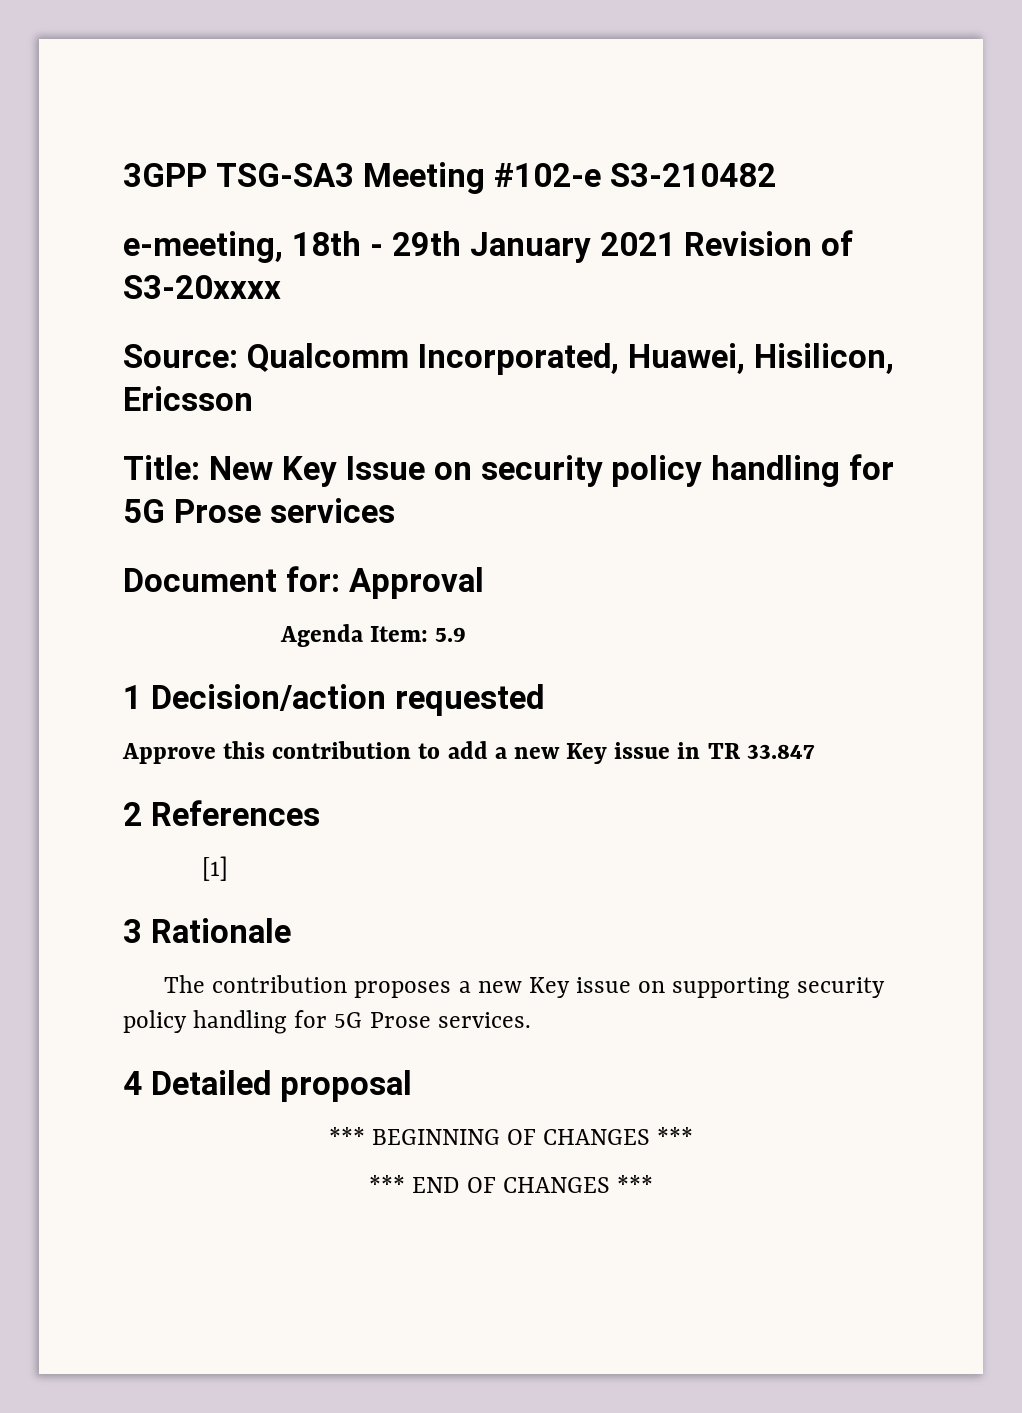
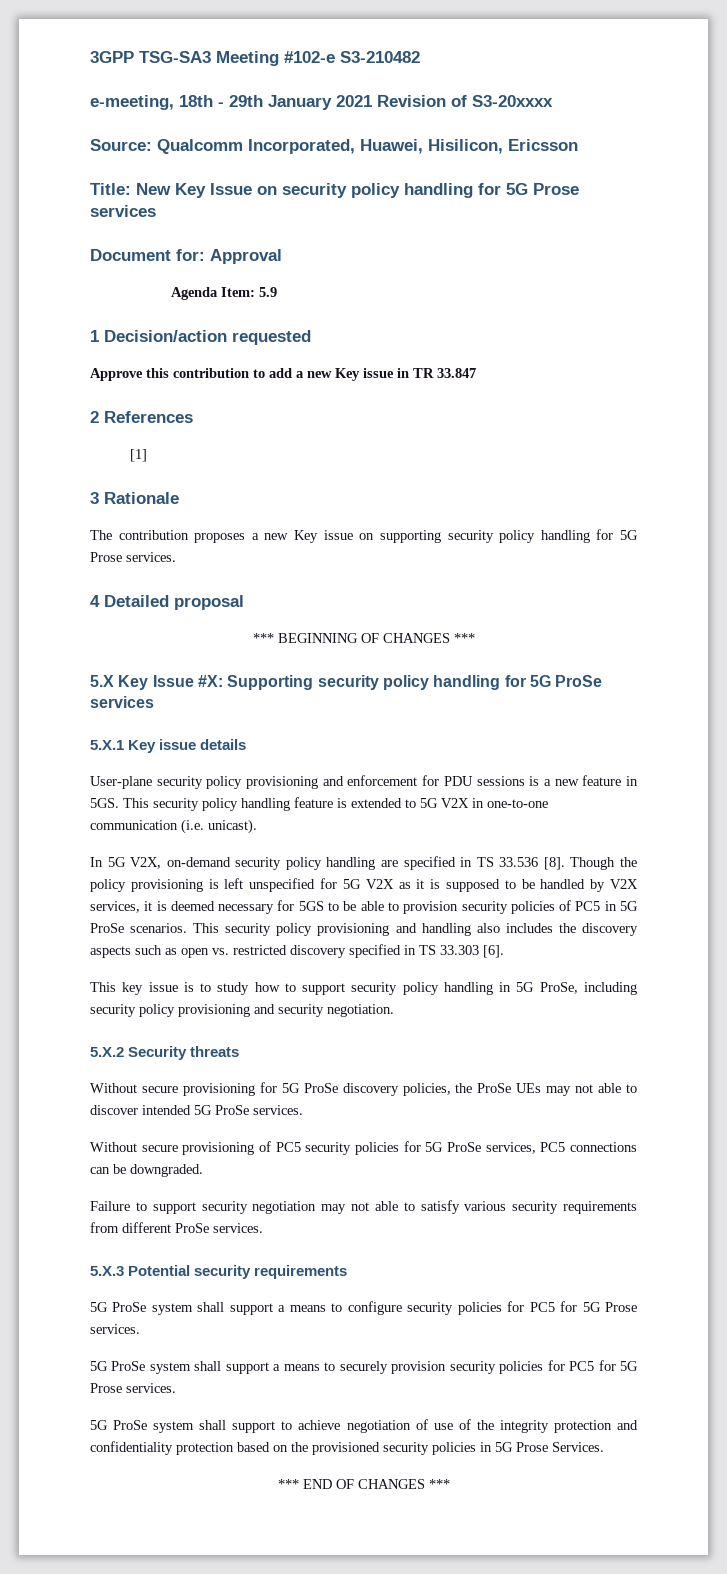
(694, 1136) none -> [90,675,603,690] [90,696,154,708] [90,739,247,753] [90,775,638,789] [90,797,548,811] [90,819,257,834] [90,856,637,870] [90,878,638,892] [90,900,638,914] [90,923,638,936] [90,944,504,958] [90,982,637,995] [90,1004,394,1017] [90,1046,240,1060] [90,1082,638,1096] [90,1105,303,1115] [90,1141,637,1155] [90,1164,203,1177] [90,1200,637,1214] [90,1222,263,1233] [90,1265,348,1279] [90,1301,637,1315] [90,1324,140,1334] [90,1360,638,1374] [90,1383,176,1393] [90,1419,638,1433] [90,1441,604,1455] // 5.X Key Issue #X: Supporting security policy handling for 5G ProSe services // 5.X.1 Key issue details // User-plane security policy provisioning and enforcement for PDU sessions is a new feature in 5GS. This security policy handling feature is extended to 5G V2X in one-to-one communication (i.e. unicast). // In 5G V2X, on-demand security policy handling are specified in TS 33.536 [8]. Though the policy provisioning is left unspecified for 5G V2X as it is supposed to be handled by V2X services, it is deemed necessary for 5GS to be able to provision security policies of PC5 in 5G ProSe scenarios. This security policy provisioning and handling also includes the discovery aspects such as open vs. restricted discovery specified in TS 33.303 [6]. // This key issue is to study how to support security policy handling in 5G ProSe, including security policy provisioning and security negotiation. // 5.X.2 Security threats // Without secure provisioning for 5G ProSe discovery policies, the ProSe UEs may not able to discover intended 5G ProSe services. // Without secure provisioning of PC5 security policies for 5G ProSe services, PC5 connections can be downgraded. // Failure to support security negotiation may not able to satisfy various security requirements from different ProSe services. // 5.X.3 Potential security requirements // 5G ProSe system shall support a means to configure security policies for PC5 for 5G Prose services. // 5G ProSe system shall support a means to securely provision security policies for PC5 for 5G Prose services. // 5G ProSe system shall support to achieve negotiation of use of the integrity protection and confidentiality protection based on the provisioned security policies in 5G Prose Services.

